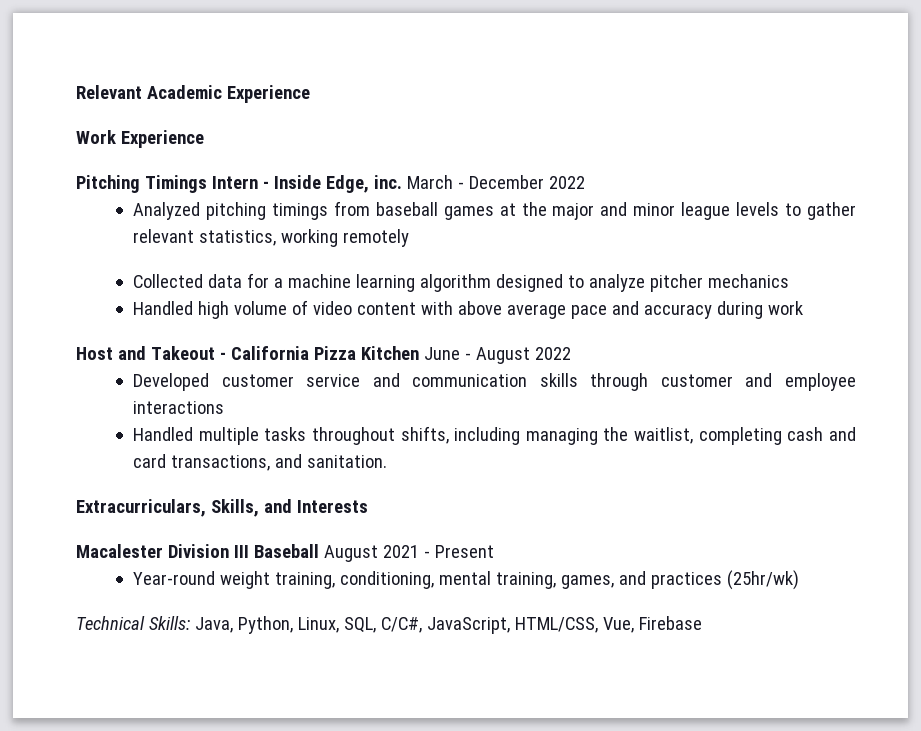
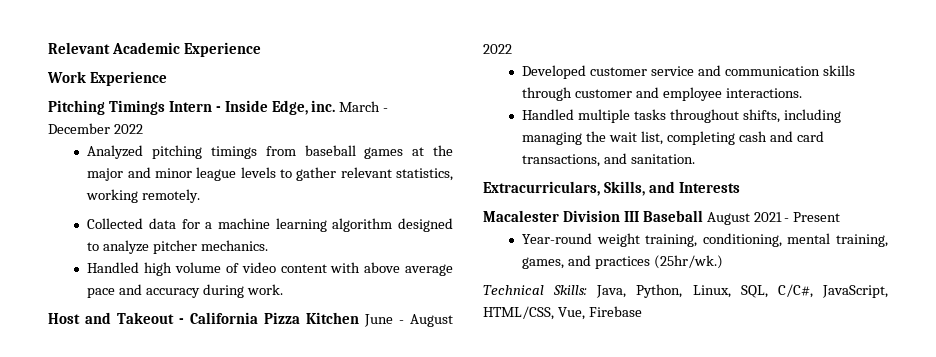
[343,229,410,247] remotely -> [142,189,201,203] remotely.
[708,274,790,288] mechanics -> [201,240,269,251] mechanics.
[768,301,804,315] work -> [247,284,284,295] work.
[133,401,225,414] interactions -> [726,88,803,98] interactions.
[634,427,694,444] waitlist, -> [609,131,664,145] wait list,
[727,570,800,590] (25hr/wk) -> [654,255,724,269] (25hr/wk.)

